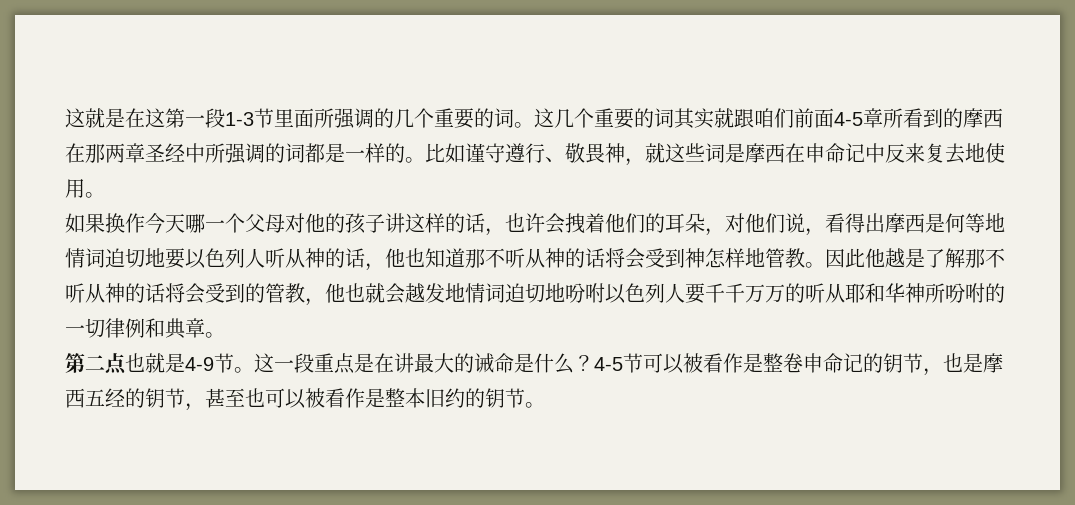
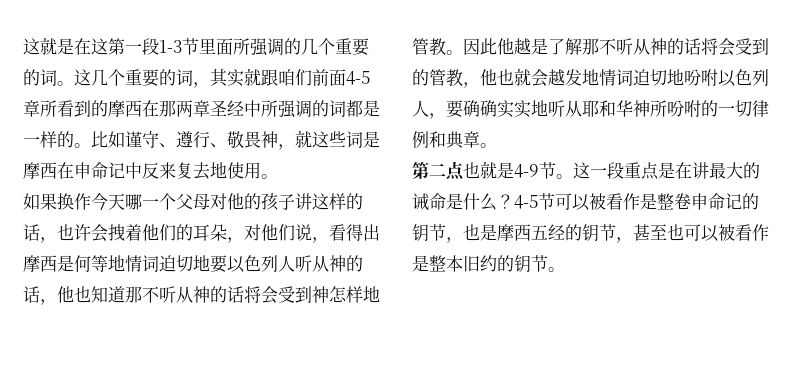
(674, 118) none -> [193,82,210,88] ，
(505, 153) none -> [159,143,176,148] 、
[685,283,805,304] 要千千万万的 -> [429,100,548,119] ，要确确实实地

